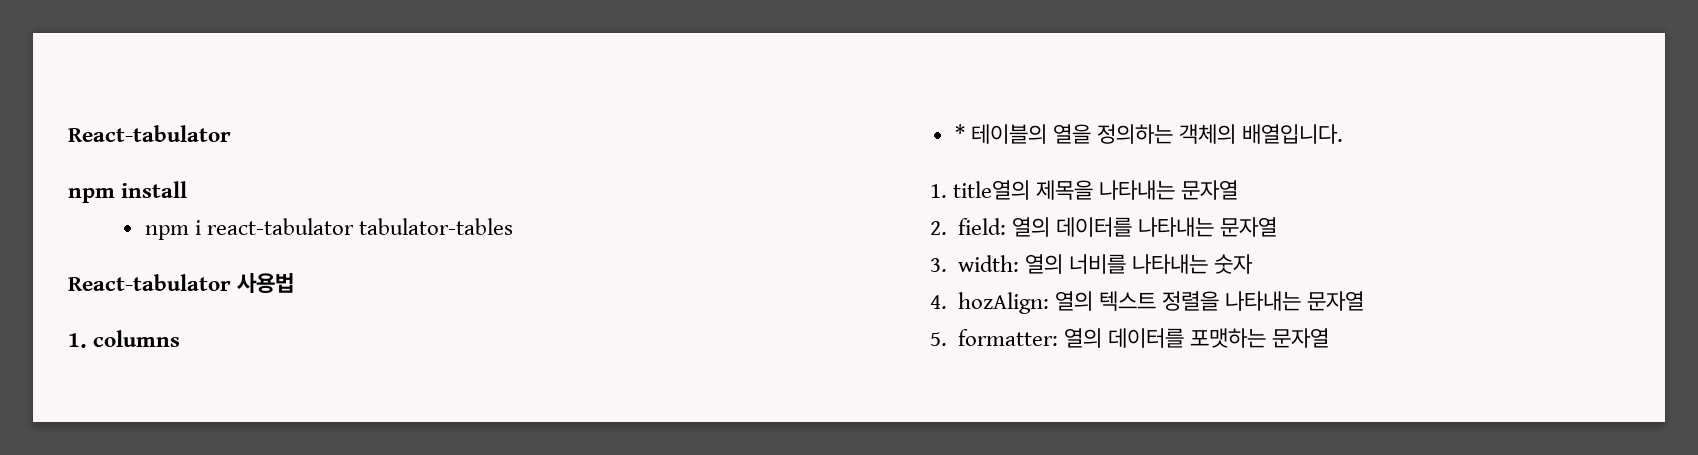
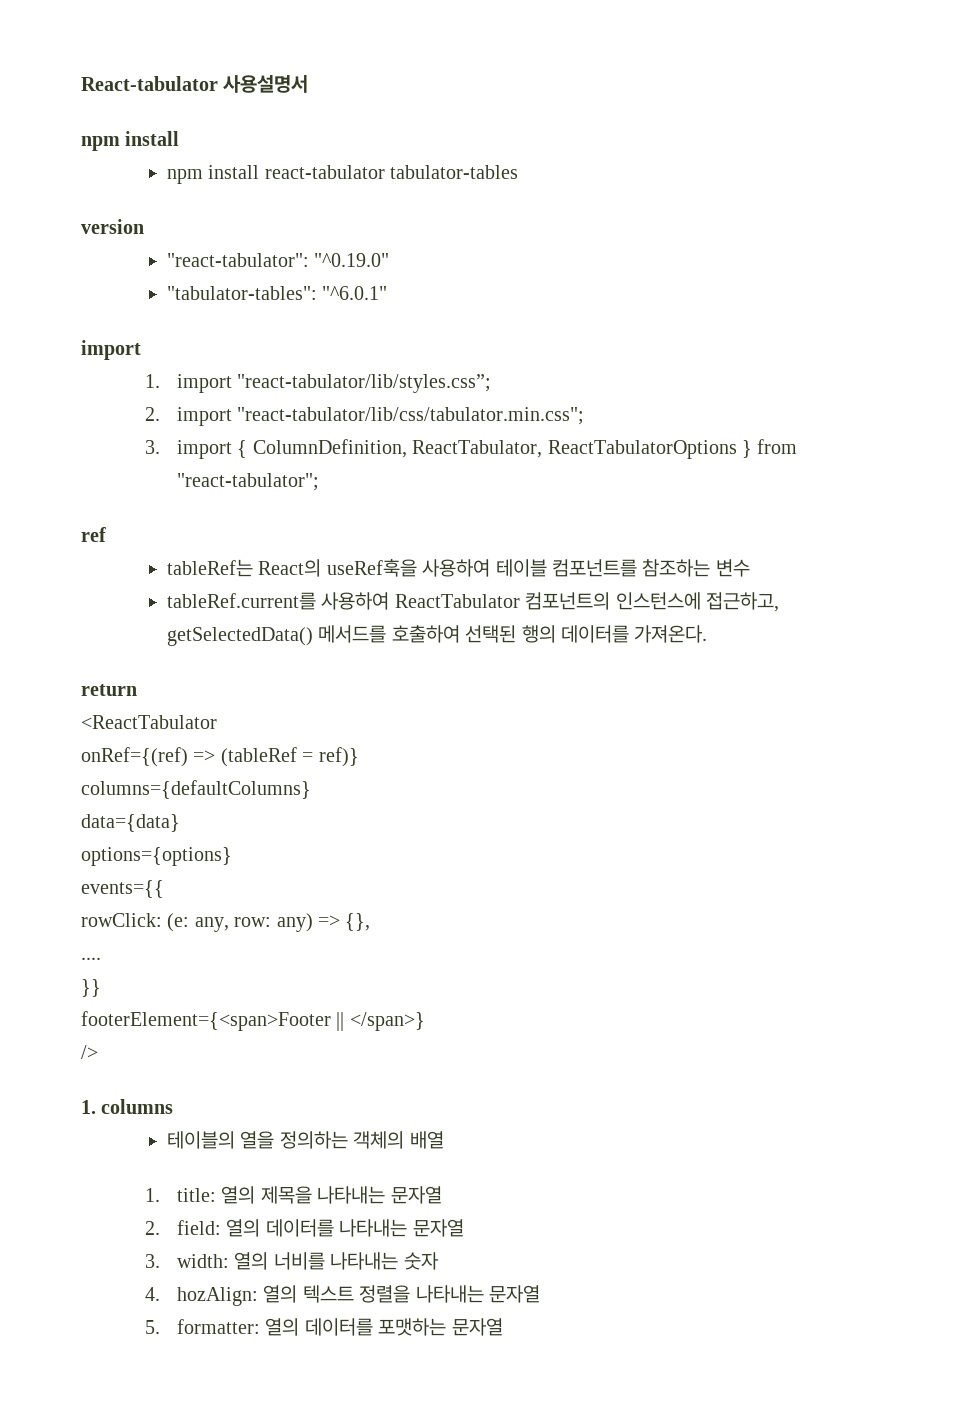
[68,125,231,142] React-tabulator -> [81,75,309,93] React-tabulator 사용설명서
[194,220,201,235] i -> [208,165,260,179] install
[68,273,295,294] React-tabulator 사용법 -> [81,219,144,234] [166,253,390,267] [166,286,388,300] [81,340,141,360] [144,374,492,393] [144,407,585,426] [144,439,798,459] [176,473,319,491] [81,527,106,542] [166,558,750,577] [166,592,779,612] [166,625,708,646] [81,684,137,696] [81,715,217,729] [81,747,359,767] [81,780,311,799] [81,814,180,832] [81,847,232,866] [81,880,164,898] [81,913,371,932] [81,957,101,960] [81,979,101,997] [81,1011,425,1031] [81,1045,98,1059] version // "react-tabulator": "^0.19.0" // "tabulator-tables": "^6.0.1" // import // 1. import "react-tabulator/lib/styles.css”; // 2. import "react-tabulator/lib/css/tabulator.min.css"; // 3. import { ColumnDefinition, ReactTabulator, ReactTabulatorOptions } from "react-tabulator"; // ref // tableRef는 React의 useRef훅을 사용하여 테이블 컴포넌트를 참조하는 변수 // tableRef.current를 사용하여 ReactTabulator 컴포넌트의 인스턴스에 접근하고, getSelectedData() 메서드를 호출하여 선택된 행의 데이터를 가져온다. // return // <ReactTabulator // onRef={(ref) => (tableRef = ref)} // columns={defaultColumns} // data={data} // options={options} // events={{ // rowClick: (e: any, row: any) => {}, // .... // }} // footerElement={<span>Footer || </span>} // />
[954,124,965,142] * -> (174, 1106) none
[1241,124,1343,144] [929,180,1030,200] 배열입니다. // 1. title열의 -> [409,1131,444,1149] [144,1186,256,1204] 배열 // 1. title: 열의

